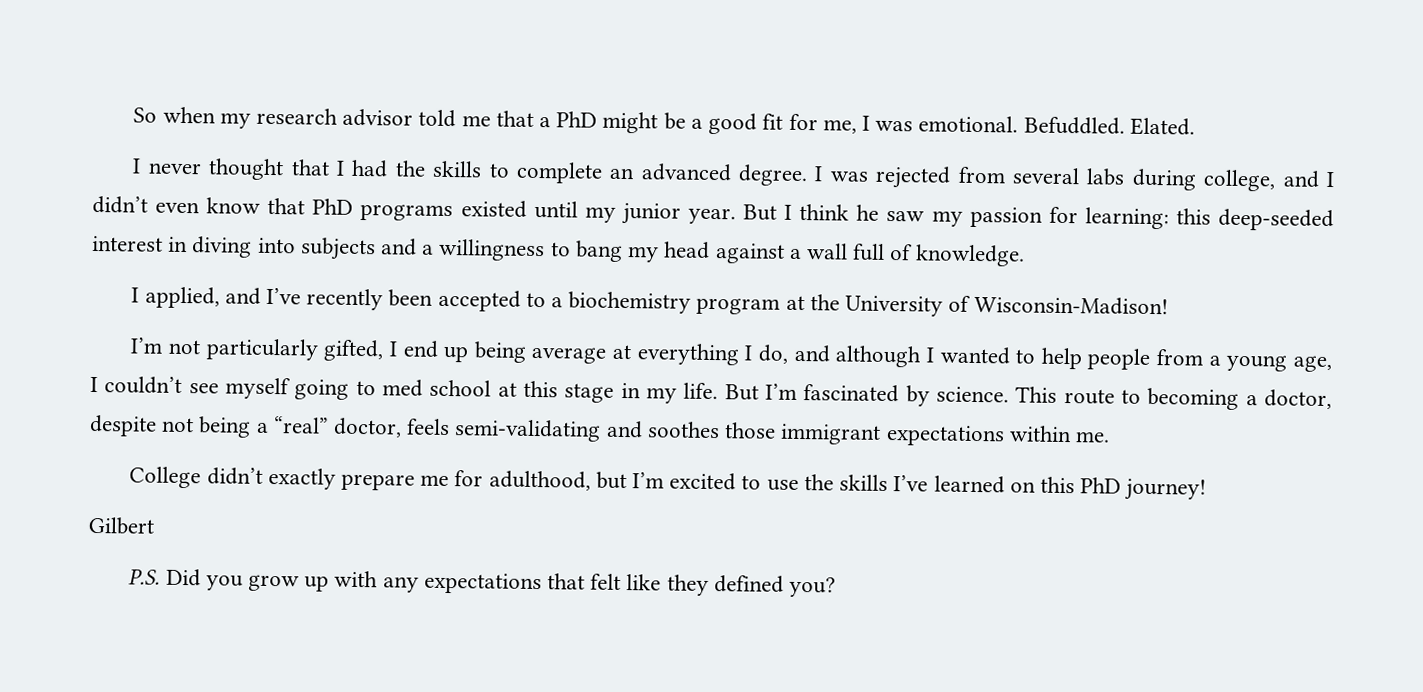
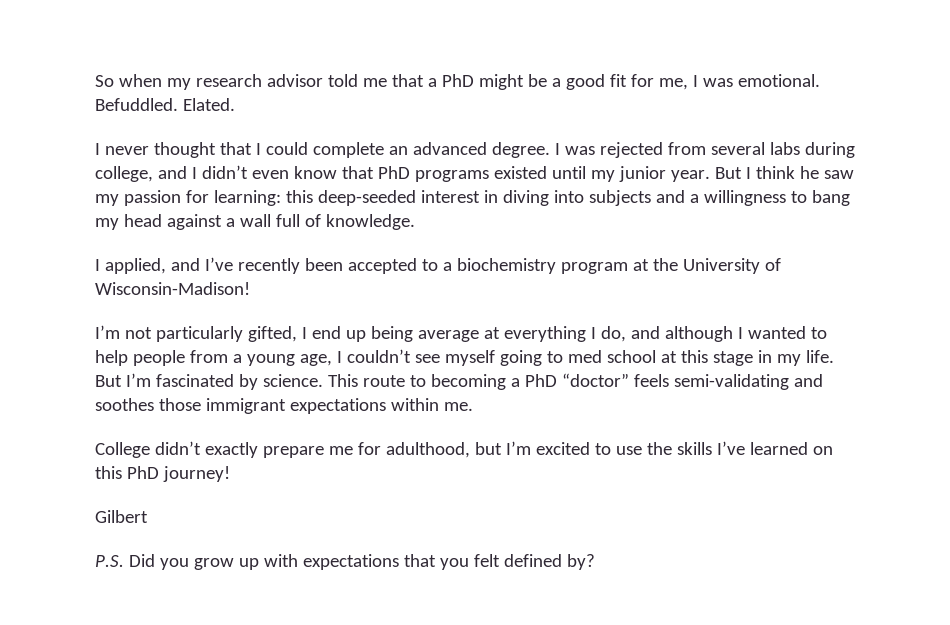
[351,159,510,178] had the skills to -> [265,142,308,155] could
[1264,389,1332,410] [89,414,403,438] doctor, despite not being a “real” doctor, -> [524,373,629,387] PhD “doctor”
[382,576,419,593] any -> (298, 560) none
[590,573,837,598] felt like they defined you? -> [439,554,595,570] you felt defined by?

